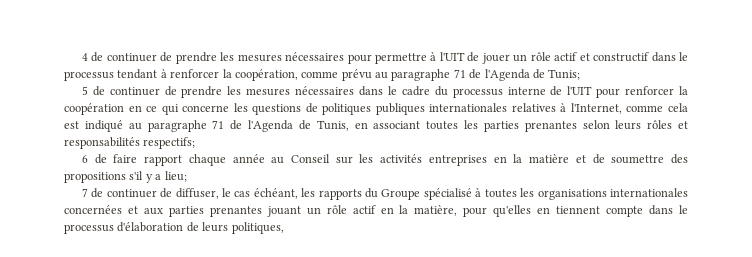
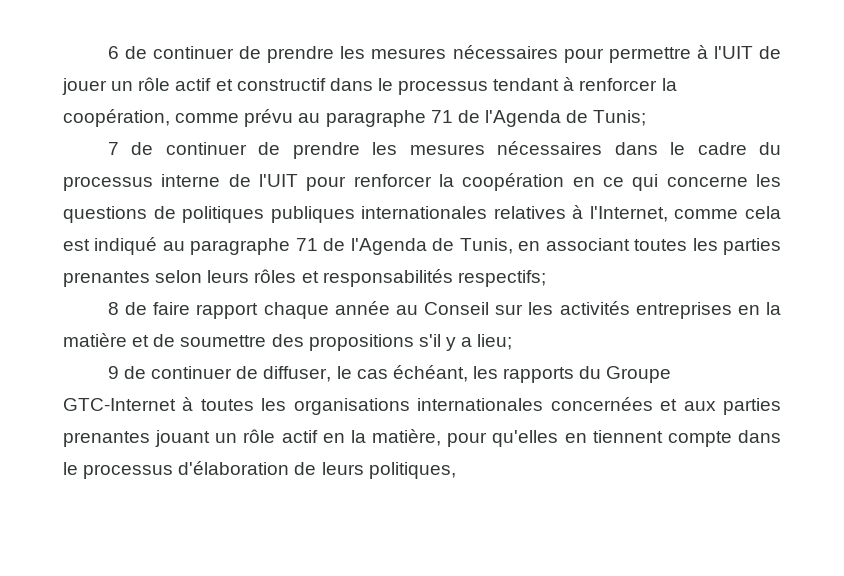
[81,53,88,61] 4 -> [107,46,119,59] 6
[81,86,88,95] 5 -> [107,142,119,155] 7
[81,155,88,163] 6 -> [107,302,119,315] 8
[81,188,88,197] 7 -> [107,366,119,379] 9
[423,188,472,200] spécialisé -> [63,398,176,411] GTC-Internet

